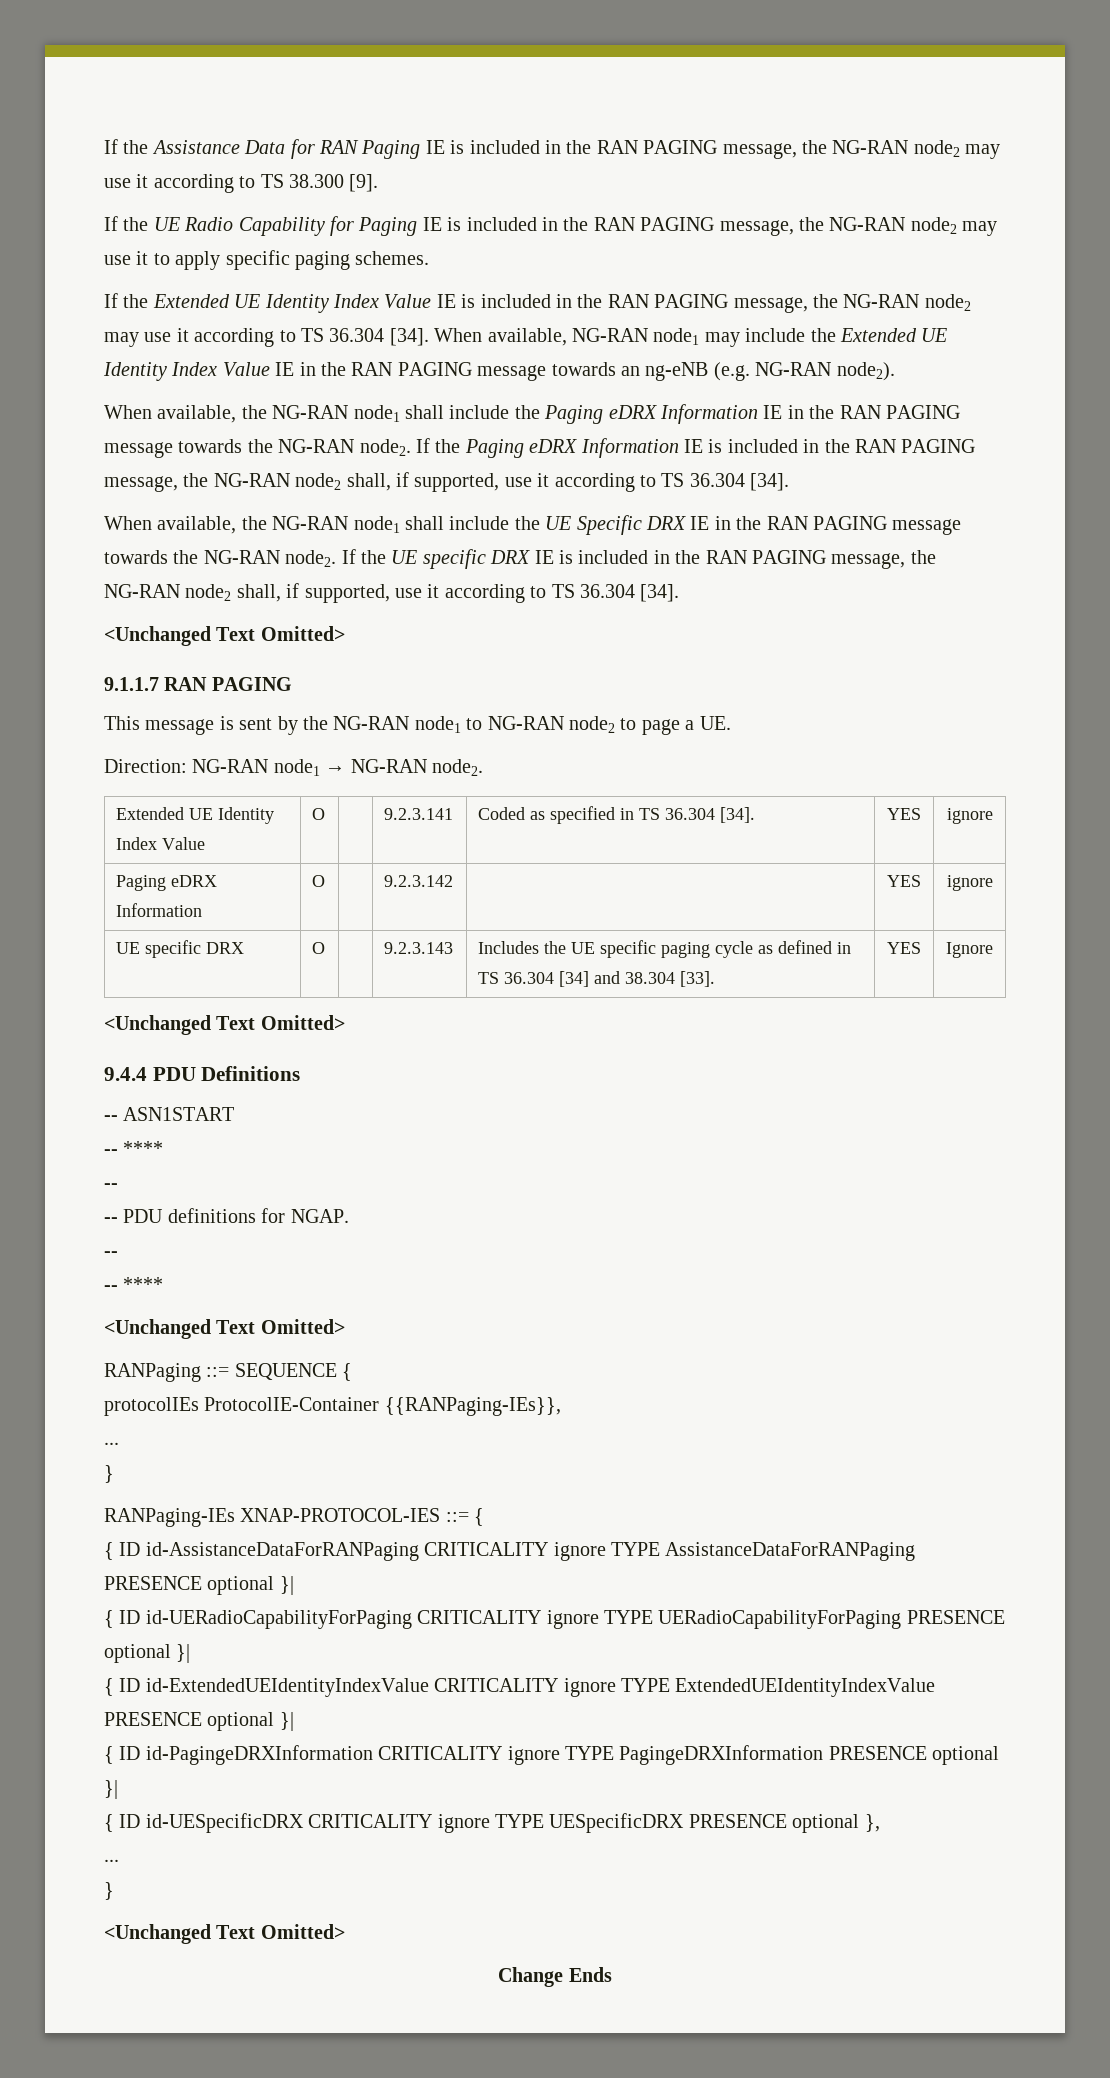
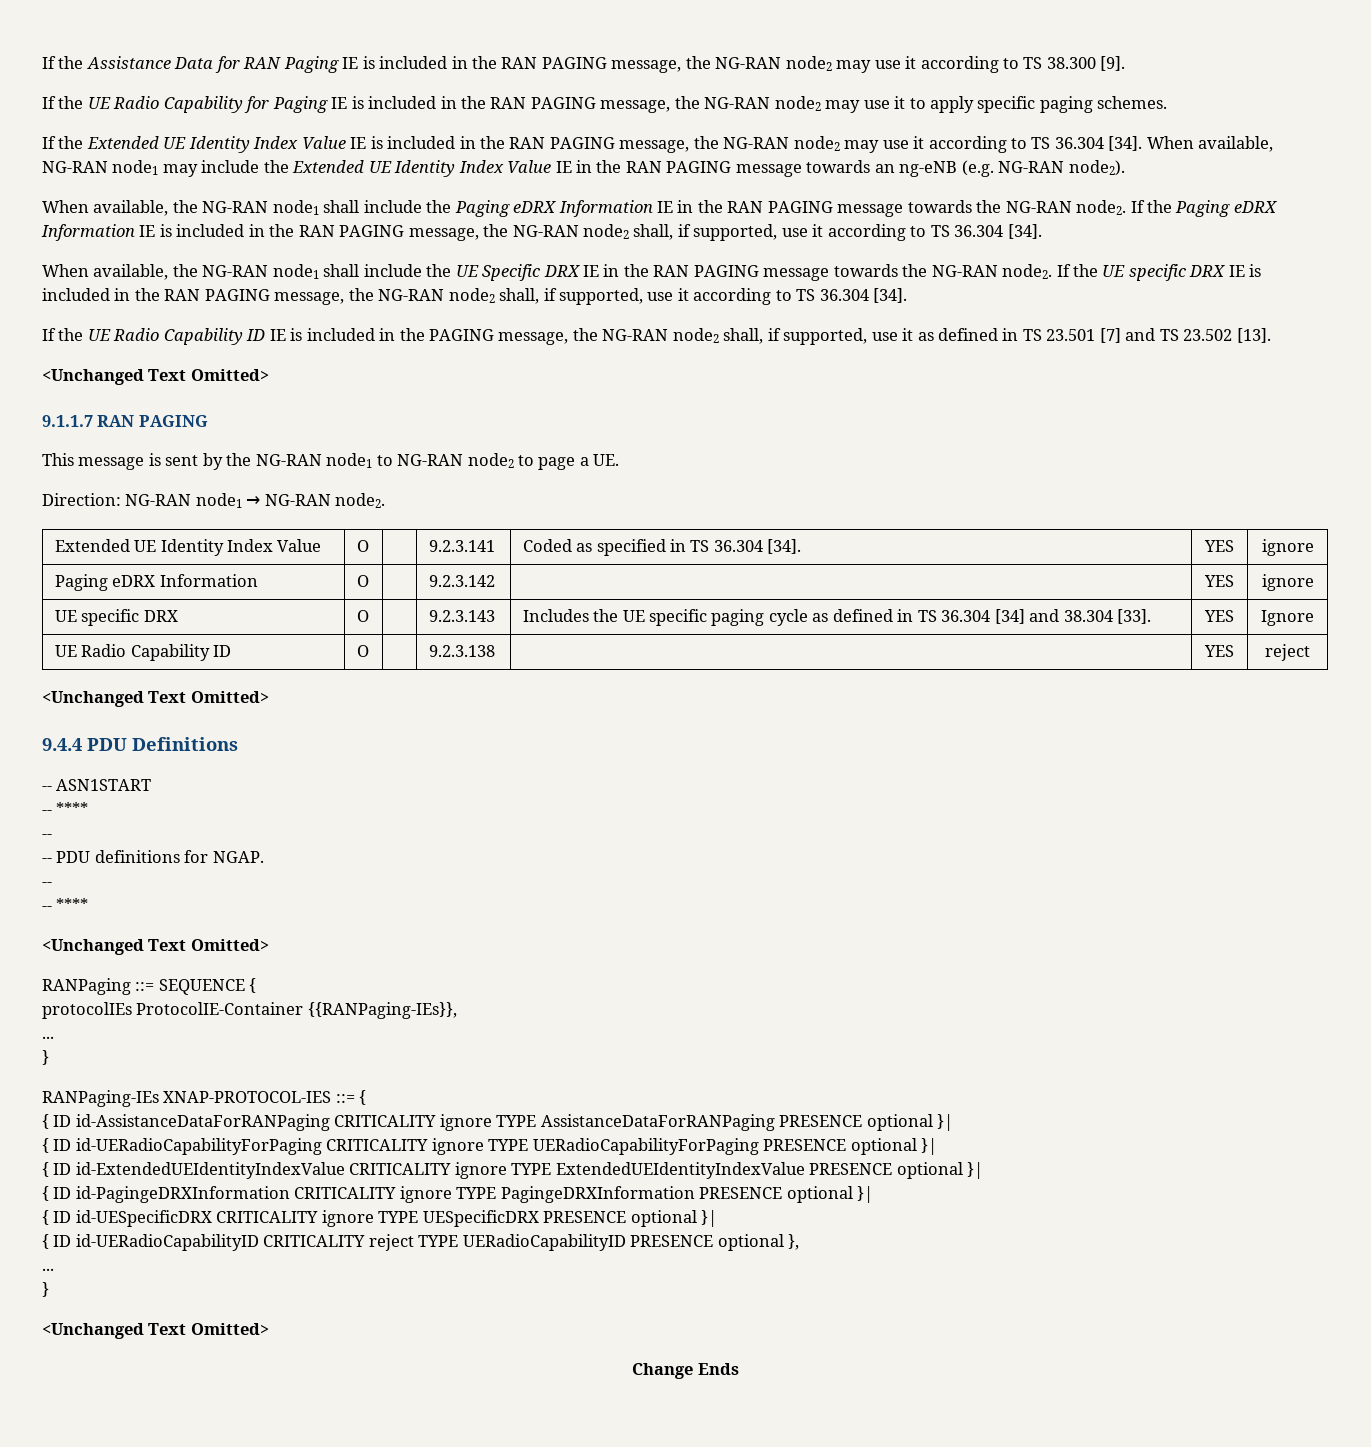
(680, 593) none -> [42,328,1271,345] // If the UE Radio Capability ID IE is included in the PAGING message, the NG-RAN node2 shall, if supported, use it as defined in TS 23.501 [7] and TS 23.502 [13].
(993, 950) none -> [54,644,232,661] [356,645,369,657] [428,645,495,657] [1204,645,1234,657] [1265,644,1310,661] // UE Radio Capability ID | O | | 9.2.3.138 | | YES | reject
(860, 1823) none -> [701,1210,718,1227] [42,1234,784,1251] }| // { ID id-UERadioCapabilityID CRITICALITY reject TYPE UERadioCapabilityID PRESENCE optional

